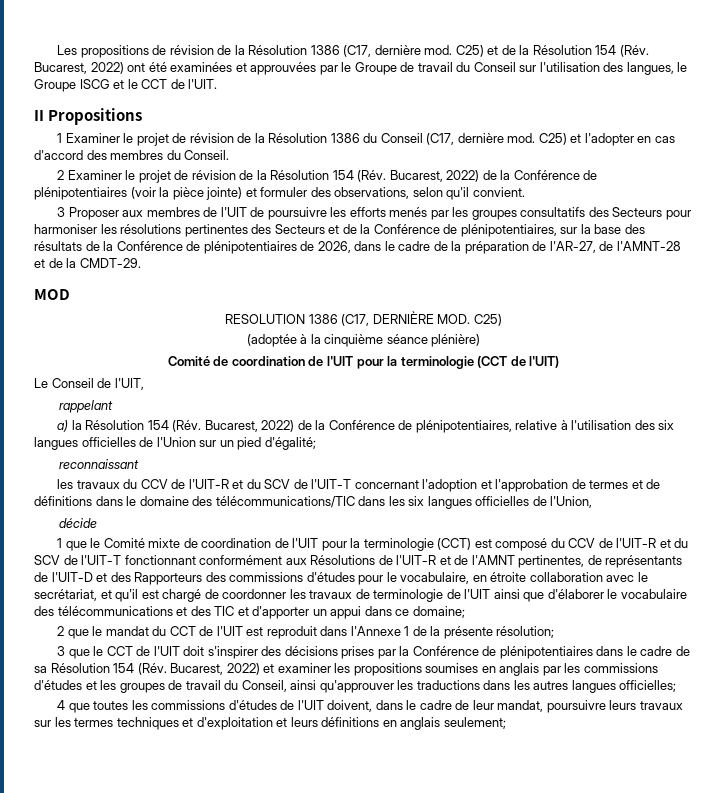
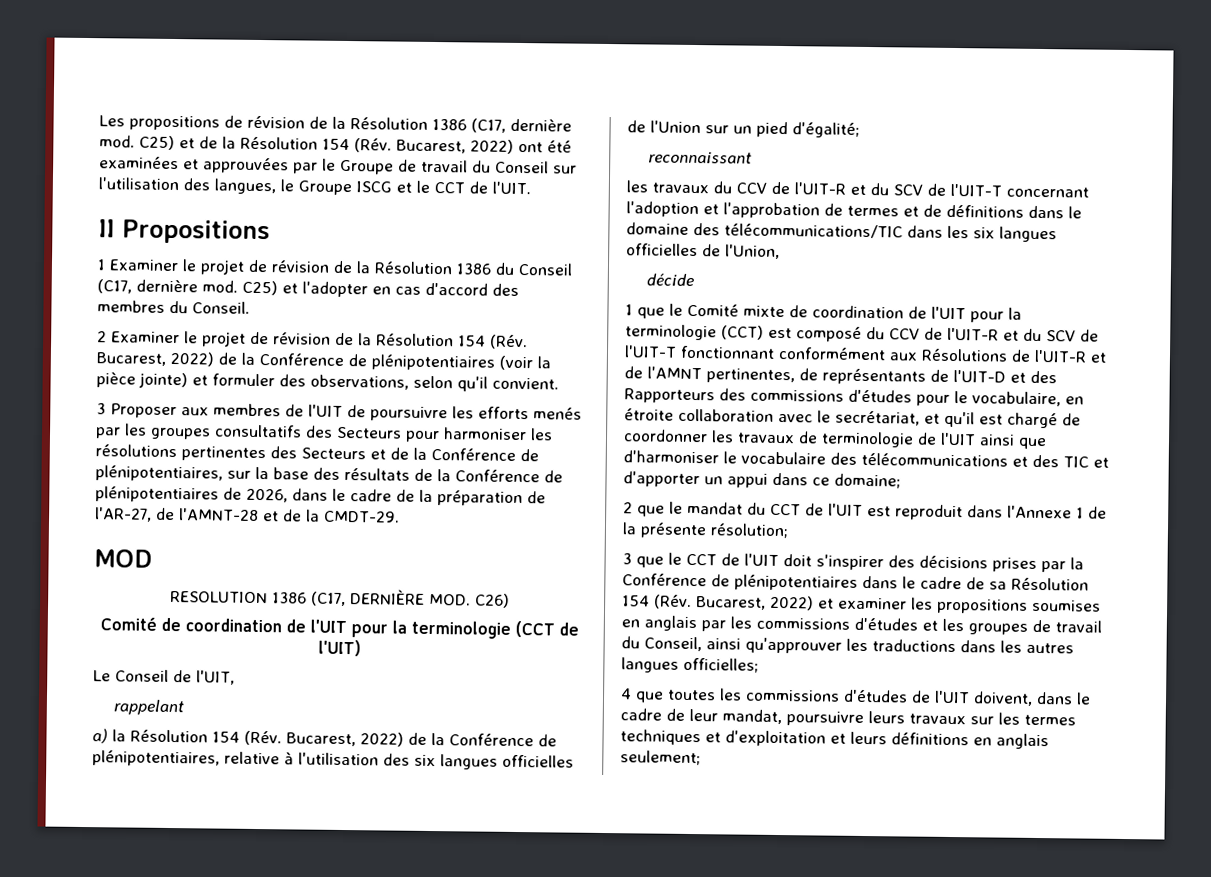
[473,314,502,326] [246,334,481,347] C25) // (adoptée à la cinquième séance plénière) -> [475,593,510,608] C26)
[547,589,604,599] d'élaborer -> [623,450,719,464] d'harmoniser

